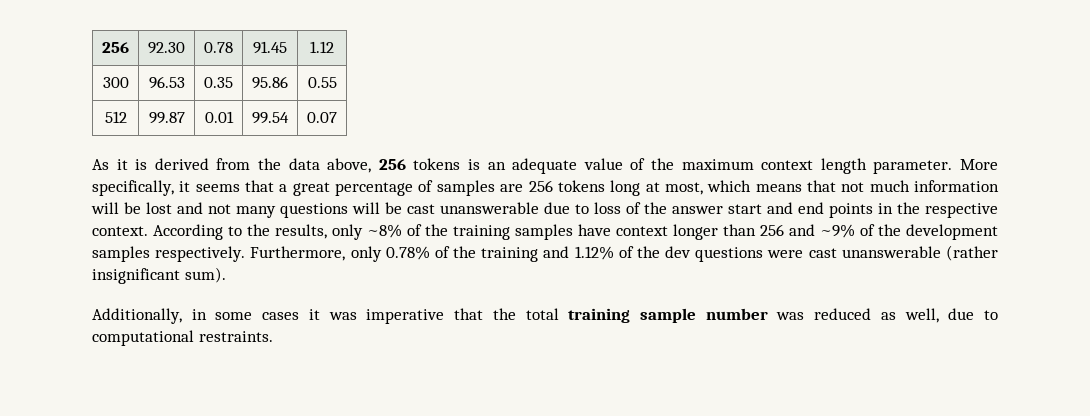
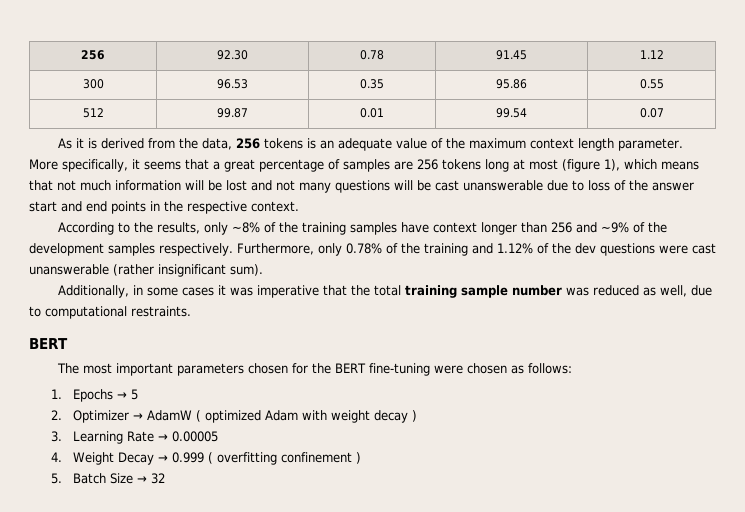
[288,158,372,173] data above, -> [202,138,233,150] data,
[664,182,703,195] most, -> [529,159,620,172] most (figure 1),
(148, 231) none -> (299, 206) //
(273, 336) none -> [29,338,68,349] [57,363,573,376] [51,389,139,402] [51,410,418,423] [51,431,219,444] [51,452,362,465] [51,473,166,484] // BERT // The most important parameters chosen for the BERT fine-tuning were chosen as follows: // 1. Epochs → 5 // 2. Optimizer → AdamW ( optimized Adam with weight decay ) // 3. Learning Rate → 0.00005 // 4. Weight Decay → 0.999 ( overfitting confinement ) // 5. Batch Size → 32

